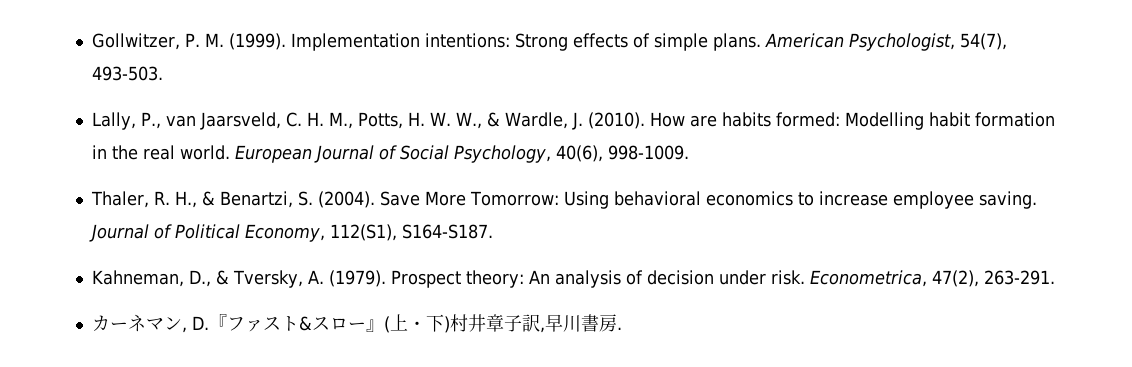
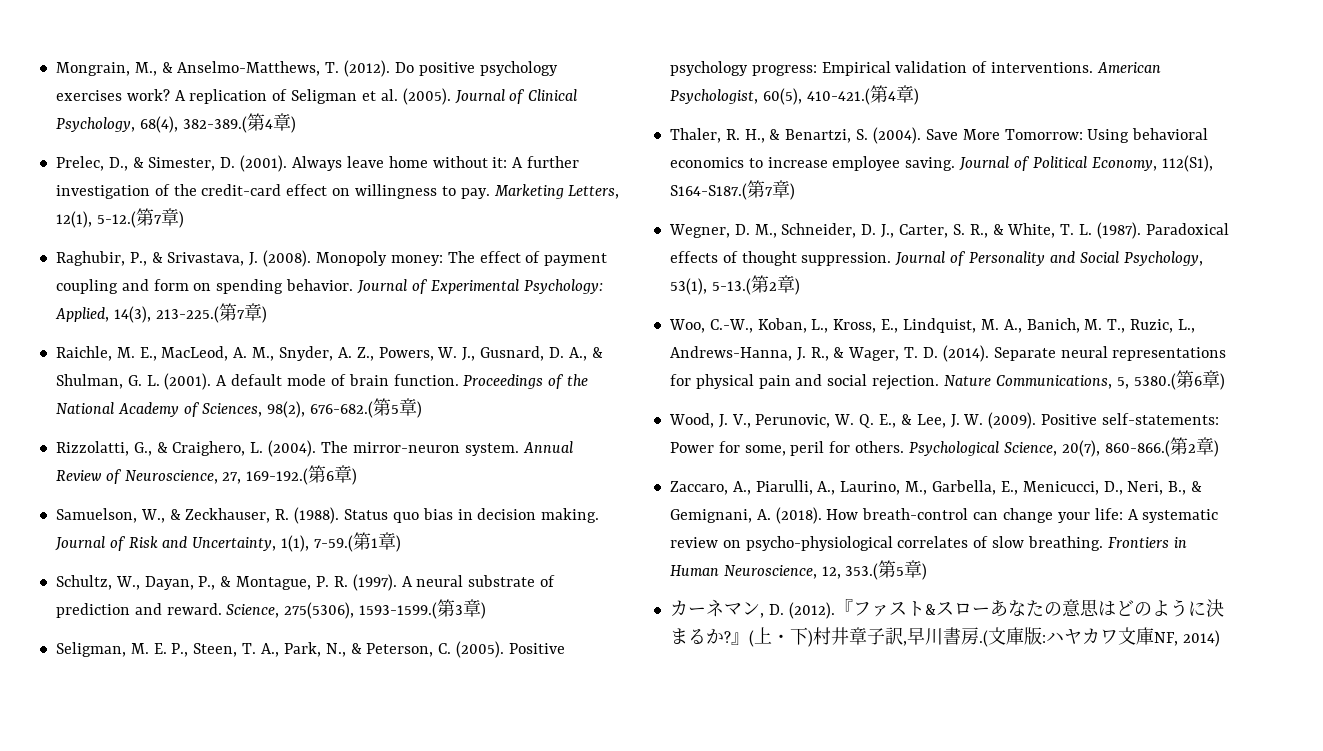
[91,33,1007,51] [91,66,163,81] [91,112,1055,130] [91,145,689,163] Gollwitzer, P. M. (1999). Implementation intentions: Strong effects of simple plans. American Psychologist, 54(7), 493-503. // Lally, P., van Jaarsveld, C. H. M., Potts, H. W. W., & Wardle, J. (2010). How are habits formed: Modelling habit formation in the real world. European Journal of Social Psychology, 40(6), 998-1009. -> [55,60,558,77] [55,88,578,105] [55,113,296,133] [55,155,580,172] [55,184,620,199] [55,208,184,228] [55,250,608,267] [55,279,603,294] [54,303,267,323] [55,346,603,361] [55,373,589,390] [55,398,423,418] [55,440,573,457] [55,465,358,485] [55,507,600,524] [54,532,401,552] [55,574,556,591] [55,599,487,619] [55,641,565,658] [669,61,1161,76] [669,85,919,105] Mongrain, M., & Anselmo-Matthews, T. (2012). Do positive psychology exercises work? A replication of Seligman et al. (2005). Journal of Clinical Psychology, 68(4), 382-389.(第4章) // Prelec, D., & Simester, D. (2001). Always leave home without it: A further investigation of the credit-card effect on willingness to pay. Marketing Letters, 12(1), 5-12.(第7章) // Raghubir, P., & Srivastava, J. (2008). Monopoly money: The effect of payment coupling and form on spending behavior. Journal of Experimental Psychology: Applied, 14(3), 213-225.(第7章) // Raichle, M. E., MacLeod, A. M., Snyder, A. Z., Powers, W. J., Gusnard, D. A., & Shulman, G. L. (2001). A default mode of brain function. Proceedings of the National Academy of Sciences, 98(2), 676-682.(第5章) // Rizzolatti, G., & Craighero, L. (2004). The mirror-neuron system. Annual Review of Neuroscience, 27, 169-192.(第6章) // Samuelson, W., & Zeckhauser, R. (1988). Status quo bias in decision making. Journal of Risk and Uncertainty, 1(1), 7-59.(第1章) // Schultz, W., Dayan, P., & Montague, P. R. (1997). A neural substrate of prediction and reward. Science, 275(5306), 1593-1599.(第3章) // Seligman, M. E. P., Steen, T. A., Park, N., & Peterson, C. (2005). Positive psychology progress: Empirical validation of interventions. American Psychologist, 60(5), 410-421.(第4章)
[401,224,493,239] [91,270,1055,288] S164-S187. // Kahneman, D., & Tversky, A. (1979). Prospect theory: An analysis of decision under risk. Econometrica, 47(2), 263-291. -> [669,180,795,200] [668,222,1229,239] [669,251,1203,266] [669,275,800,295] [668,318,1195,333] [669,345,1227,362] [669,370,1225,390] [668,412,1219,429] [669,437,1219,457] [669,480,1203,495] [669,507,1219,524] [669,536,1187,551] [669,560,928,580] S164-S187.(第7章) // Wegner, D. M., Schneider, D. J., Carter, S. R., & White, T. L. (1987). Paradoxical effects of thought suppression. Journal of Personality and Social Psychology, 53(1), 5-13.(第2章) // Woo, C.-W., Koban, L., Kross, E., Lindquist, M. A., Banich, M. T., Ruzic, L., Andrews-Hanna, J. R., & Wager, T. D. (2014). Separate neural representations for physical pain and social rejection. Nature Communications, 5, 5380.(第6章) // Wood, J. V., Perunovic, W. Q. E., & Lee, J. W. (2009). Positive self-statements: Power for some, peril for others. Psychological Science, 20(7), 860-866.(第2章) // Zaccaro, A., Piarulli, A., Laurino, M., Garbella, E., Menicucci, D., Neri, B., & Gemignani, A. (2018). How breath-control can change your life: A systematic review on psycho-physiological correlates of slow breathing. Frontiers in Human Neuroscience, 12, 353.(第5章)
(209, 323) none -> [788,602,835,619] (2012).
(366, 326) none -> [989,599,1224,617] [669,628,731,644] あなたの意思はどのように決まるか?
[616,327,622,330] . -> [978,627,1220,647] .(文庫版:ハヤカワ文庫NF, 2014)

